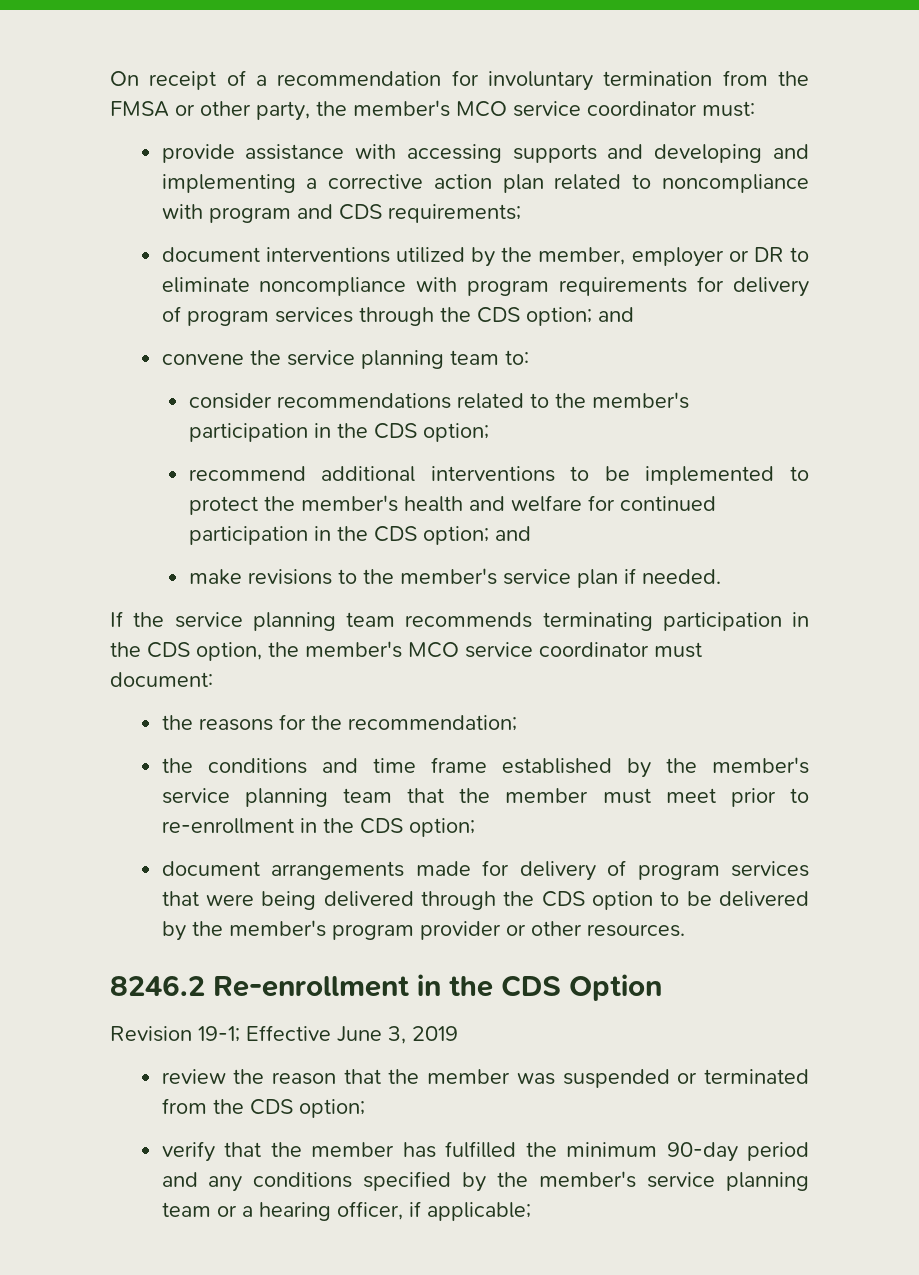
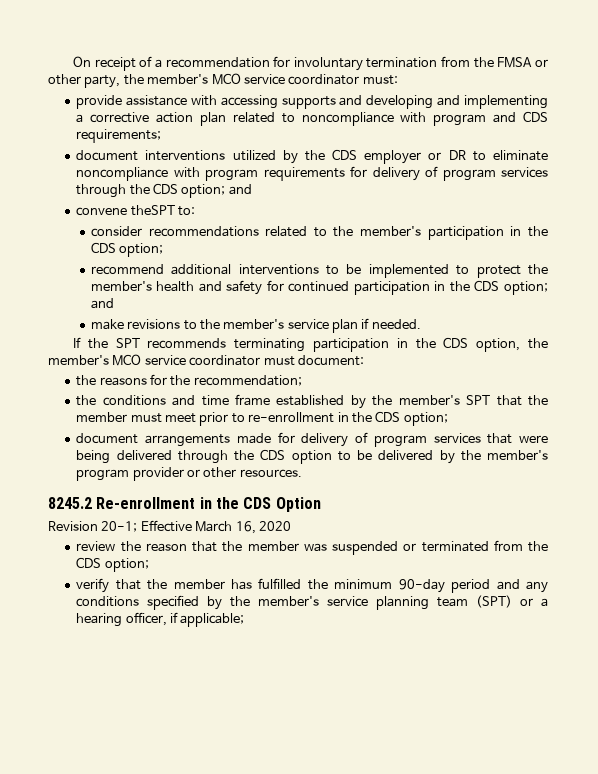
[538,247,626,265] member, -> [332,149,358,160] CDS
[249,350,499,369] the service planning team -> [130,205,175,216] theSPT
[510,495,582,512] welfare -> [226,280,263,295] safety
[174,612,395,631] service planning team -> [115,338,140,348] SPT
[161,788,392,807] service planning team -> [466,395,491,405] SPT
[110,975,205,996] 8246.2 -> [48,497,92,509] 8245.2
[198,1025,458,1044] 19-1; Effective June 3, 2019 -> [101,520,291,534] 20-1; Effective March 16, 2020
(211, 1209) none -> [476,595,513,608] (SPT)

